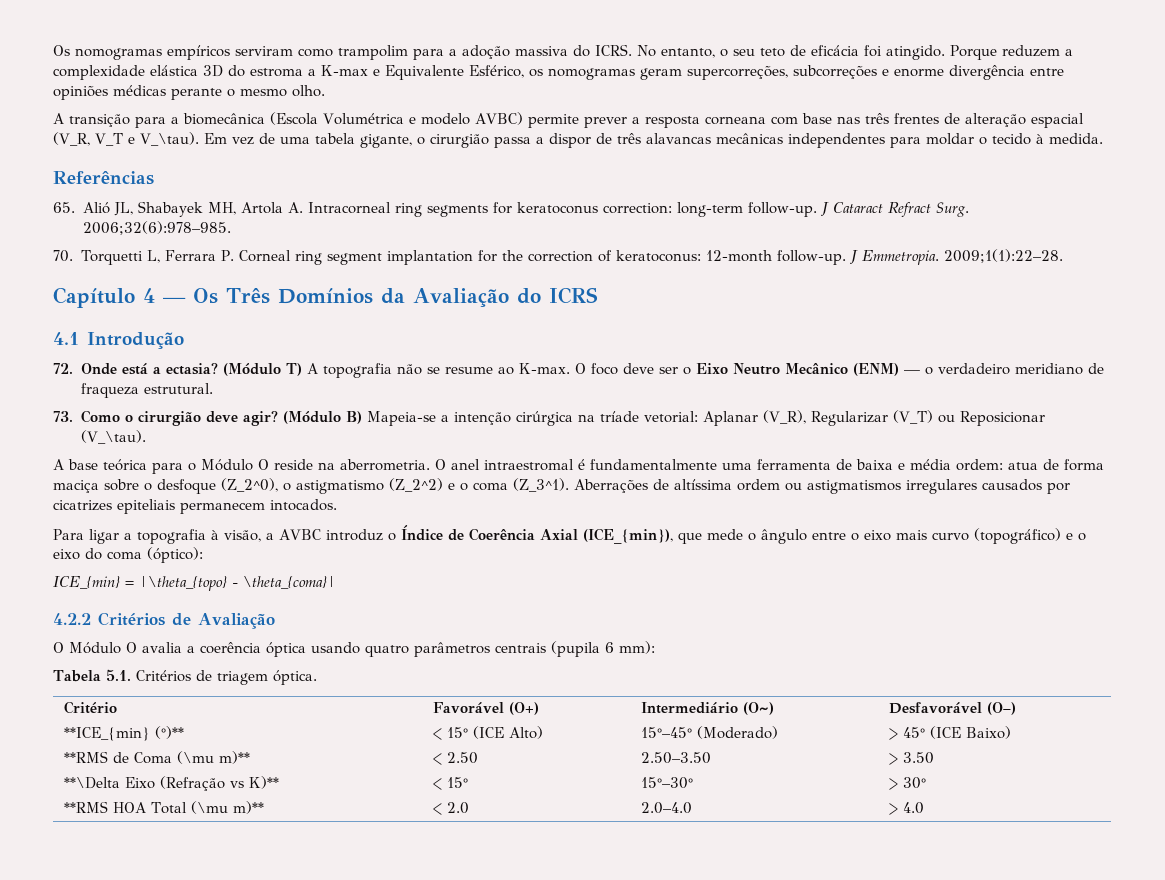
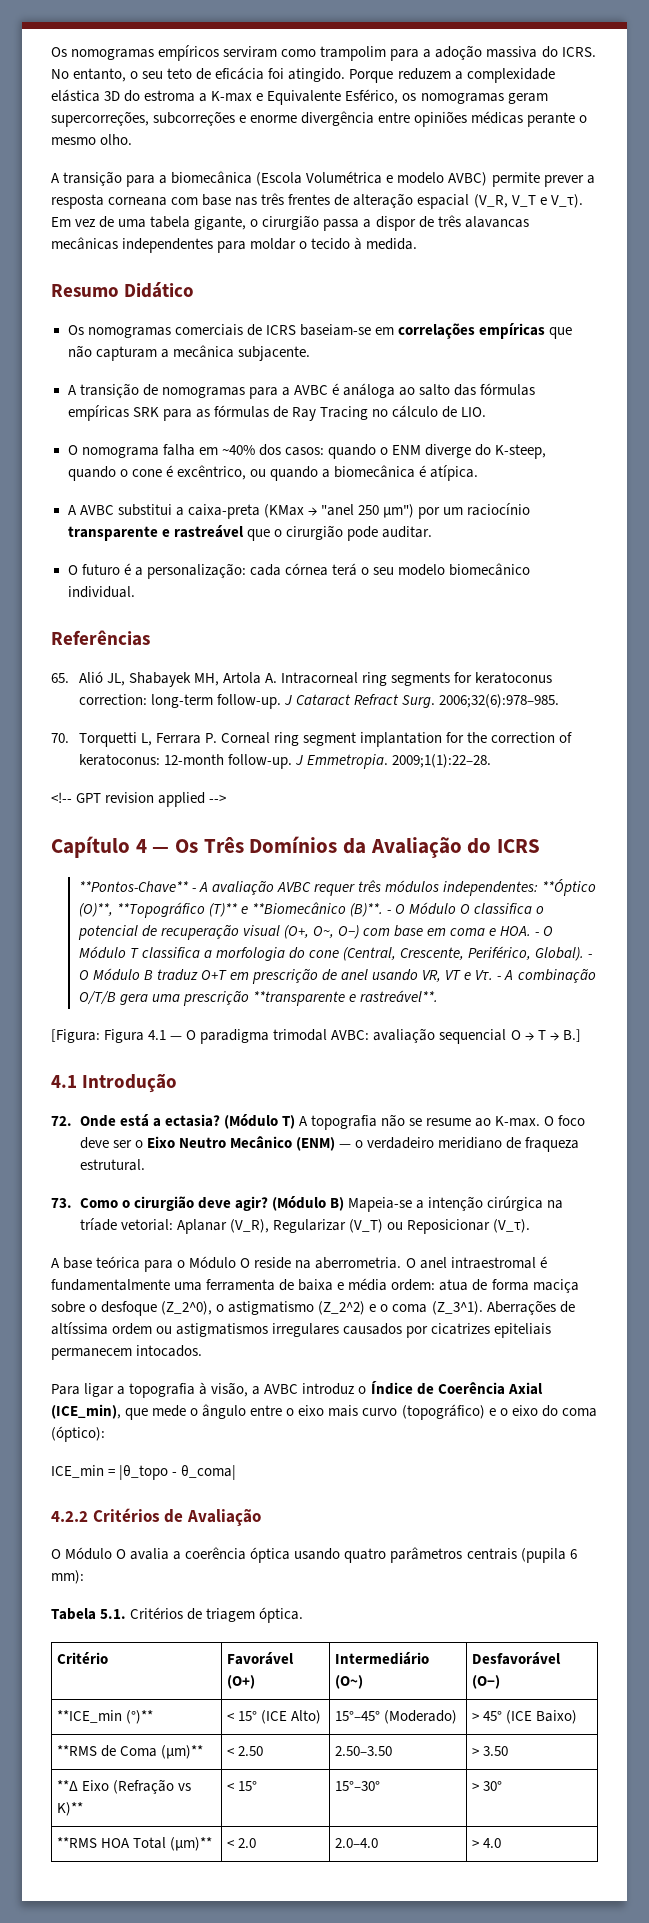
[140,132,199,146] V_\tau). -> [550,194,583,208] V_τ).
(1103, 138) none -> [51,282,195,298] [67,323,572,339] [67,345,310,361] [67,383,536,399] [67,405,487,421] [67,444,547,459] [67,465,479,481] [67,503,531,519] [67,525,432,541] [67,563,531,579] [67,586,135,598] // Resumo Didático // Os nomogramas comerciais de ICRS baseiam-se em correlações empíricas que não capturam a mecânica subjacente. // A transição de nomogramas para a AVBC é análoga ao salto das fórmulas empíricas SRK para as fórmulas de Ray Tracing no cálculo de LIO. // O nomograma falha em ~40% dos casos: quando o ENM diverge do K-steep, quando o cone é excêntrico, ou quando a biomecânica é atípica. // A AVBC substitui a caixa-preta (KMax → "anel 250 μm") por um raciocínio transparente e rastreável que o cirurgião pode auditar. // O futuro é a personalização: cada córnea terá o seu modelo biomecânico individual.
(1064, 256) none -> [51,792,227,807] // <!-- GPT revision applied -->
(598, 295) none -> [78,879,597,896] [78,902,545,918] [77,924,554,940] [78,946,593,961] [78,968,596,984] [78,990,439,1006] [51,1028,581,1044] // **Pontos-Chave** - A avaliação AVBC requer três módulos independentes: **Óptico (O)**, **Topográfico (T)** e **Biomecânico (B)**. - O Módulo O classifica o potencial de recuperação visual (O+, O~, O−) com base em coma e HOA. - O Módulo T classifica a morfologia do cone (Central, Crescente, Periférico, Global). - O Módulo B traduz O+T em prescrição de anel usando VR, VT e Vτ. - A combinação O/T/B gera uma prescrição **transparente e rastreável**. // [Figura: Figura 4.1 — O paradigma trimodal AVBC: avaliação sequencial O → T → B.]
[80,430,146,444] (V_\tau). -> [492,1219,530,1233] (V_τ).
[582,528,673,544] (ICE_{min}), -> [51,1404,121,1419] (ICE_min),
[53,576,336,591] ICE_{min} = |\theta_{topo} - \theta_{coma}| -> [51,1465,237,1480] ICE_min = |θ_topo - θ_coma|
[64,727,151,741] **ICE_{min} -> [57,1710,123,1723] **ICE_min
[177,751,251,764] (\mu m)** -> [161,1745,204,1759] (μm)**
[64,777,121,789] **\Delta -> [57,1780,79,1791] **Δ
[191,801,265,814] (\mu m)** -> [170,1837,213,1851] (μm)**

